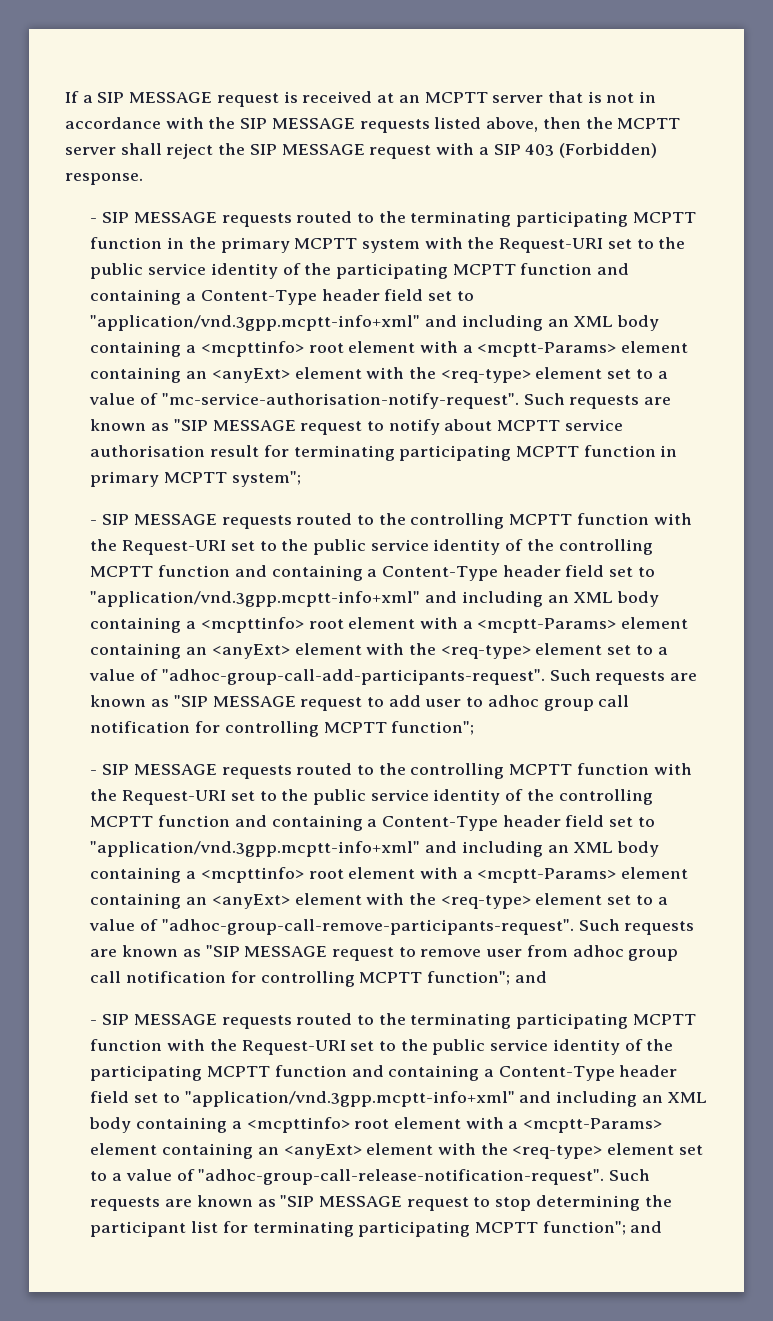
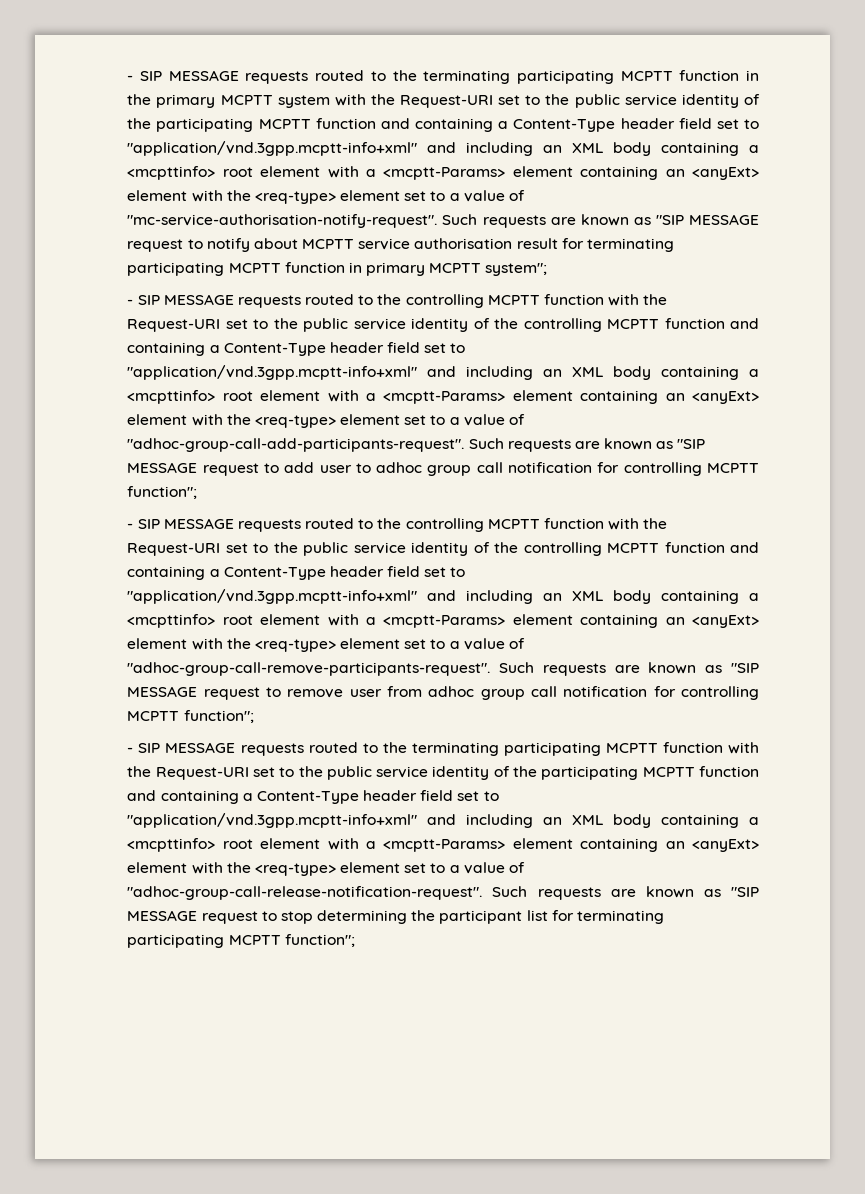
[65,91,657,107] [65,117,681,133] [65,143,657,159] [65,173,143,185] If a SIP MESSAGE request is received at an MCPTT server that is not in accordance with the SIP MESSAGE requests listed above, then the MCPTT server shall reject the SIP MESSAGE request with a SIP 403 (Forbidden) response. // -> (127, 78) none
[514,971,547,983] and -> (254, 716) none
[630,1221,663,1233] and -> (355, 940) none

